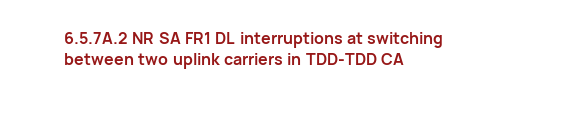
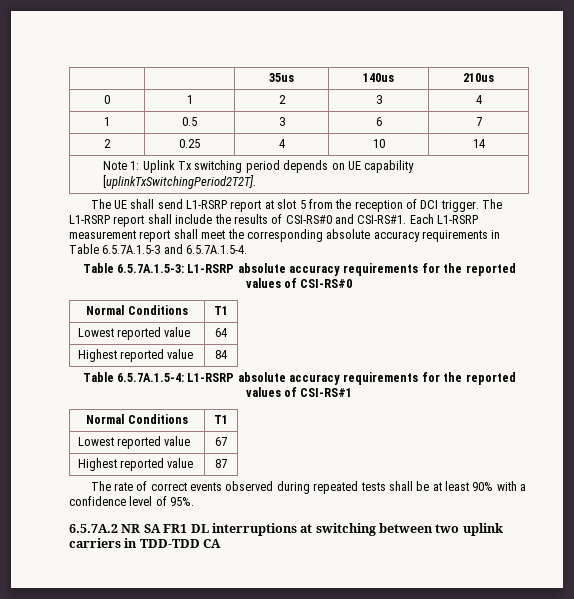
(64, 38) none -> [269,73,294,82] [363,73,394,82] [463,73,494,82] [104,95,110,104] [186,95,193,104] [278,95,286,104] [375,95,382,104] [475,95,482,104] [104,117,110,126] [182,117,197,126] [278,117,285,126] [375,117,382,126] [475,117,482,126] [104,139,111,148] [179,139,200,148] [278,139,285,148] [372,139,385,148] [472,139,485,148] [102,160,415,173] [102,175,256,189] [90,199,503,212] [69,214,479,227] [69,229,501,242] [69,244,248,254] [82,263,516,276] [245,278,353,288] [86,305,188,315] [214,306,228,315] [77,327,191,340] [215,328,227,337] [77,349,194,362] [215,350,227,359] [82,372,516,385] [245,387,353,397] [86,414,188,424] [214,415,228,424] [77,436,191,449] [215,437,227,446] [77,458,194,471] [215,459,227,468] [90,481,527,494] [69,496,195,506] | | 35us | 140us | 210us // 0 | 1 | 2 | 3 | 4 // 1 | 0.5 | 3 | 6 | 7 // 2 | 0.25 | 4 | 10 | 14 // Note 1: Uplink Tx switching period depends on UE capability [uplinkTxSwitchingPeriod2T2T]. // The UE shall send L1-RSRP report at slot 5 from the reception of DCI trigger. The L1-RSRP report shall include the results of CSI-RS#0 and CSI-RS#1. Each L1-RSRP measurement report shall meet the corresponding absolute accuracy requirements in Table 6.5.7A.1.5-3 and 6.5.7A.1.5-4. // Table 6.5.7A.1.5-3: L1-RSRP absolute accuracy requirements for the reported values of CSI-RS#0 // Normal Conditions | T1 // Lowest reported value | 64 // Highest reported value | 84 // Table 6.5.7A.1.5-4: L1-RSRP absolute accuracy requirements for the reported values of CSI-RS#1 // Normal Conditions | T1 // Lowest reported value | 67 // Highest reported value | 87 // The rate of correct events observed during repeated tests shall be at least 90% with a confidence level of 95%. //

